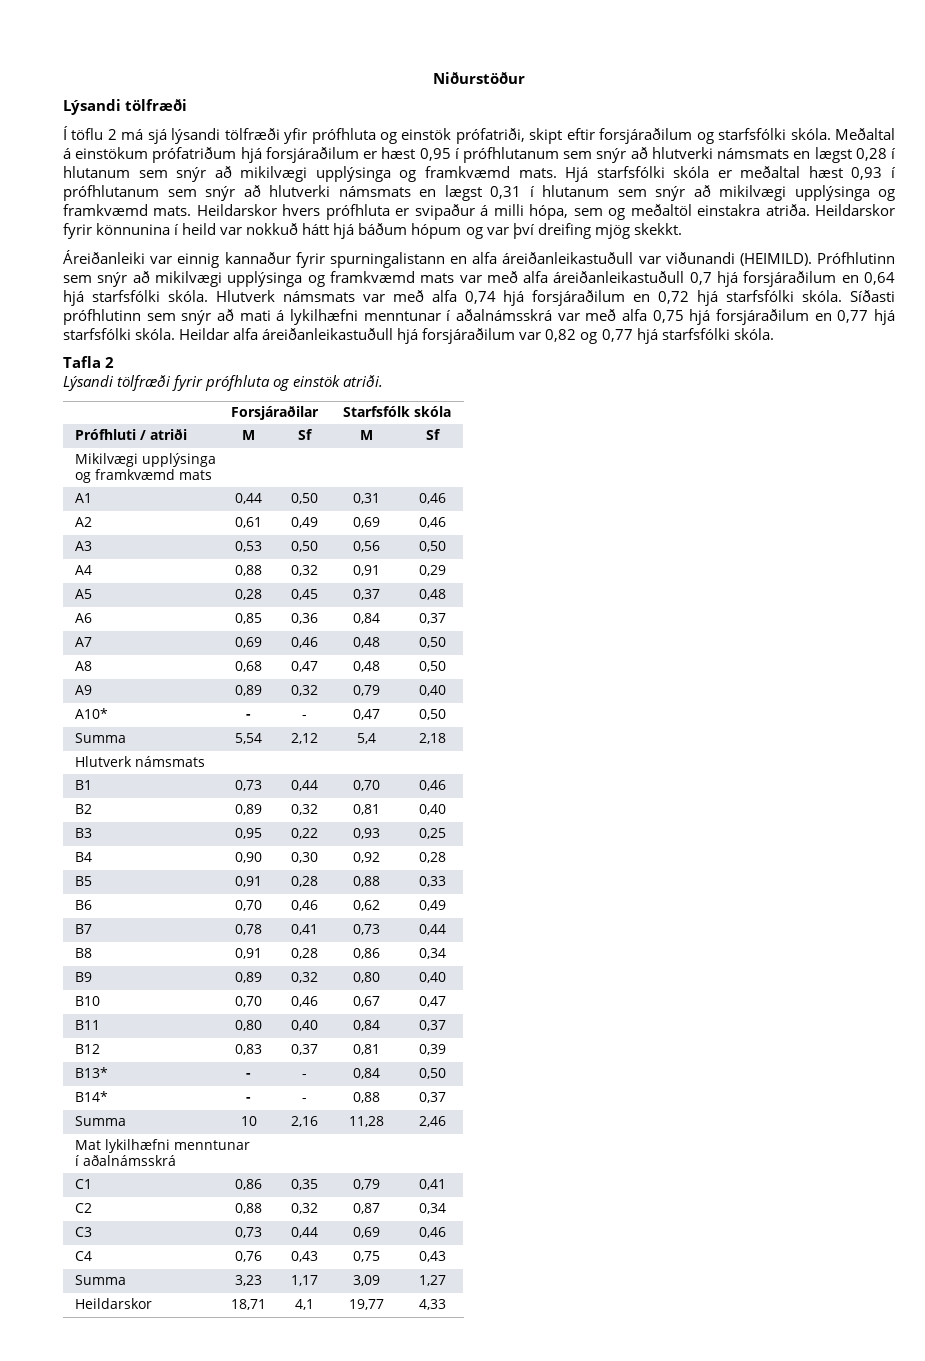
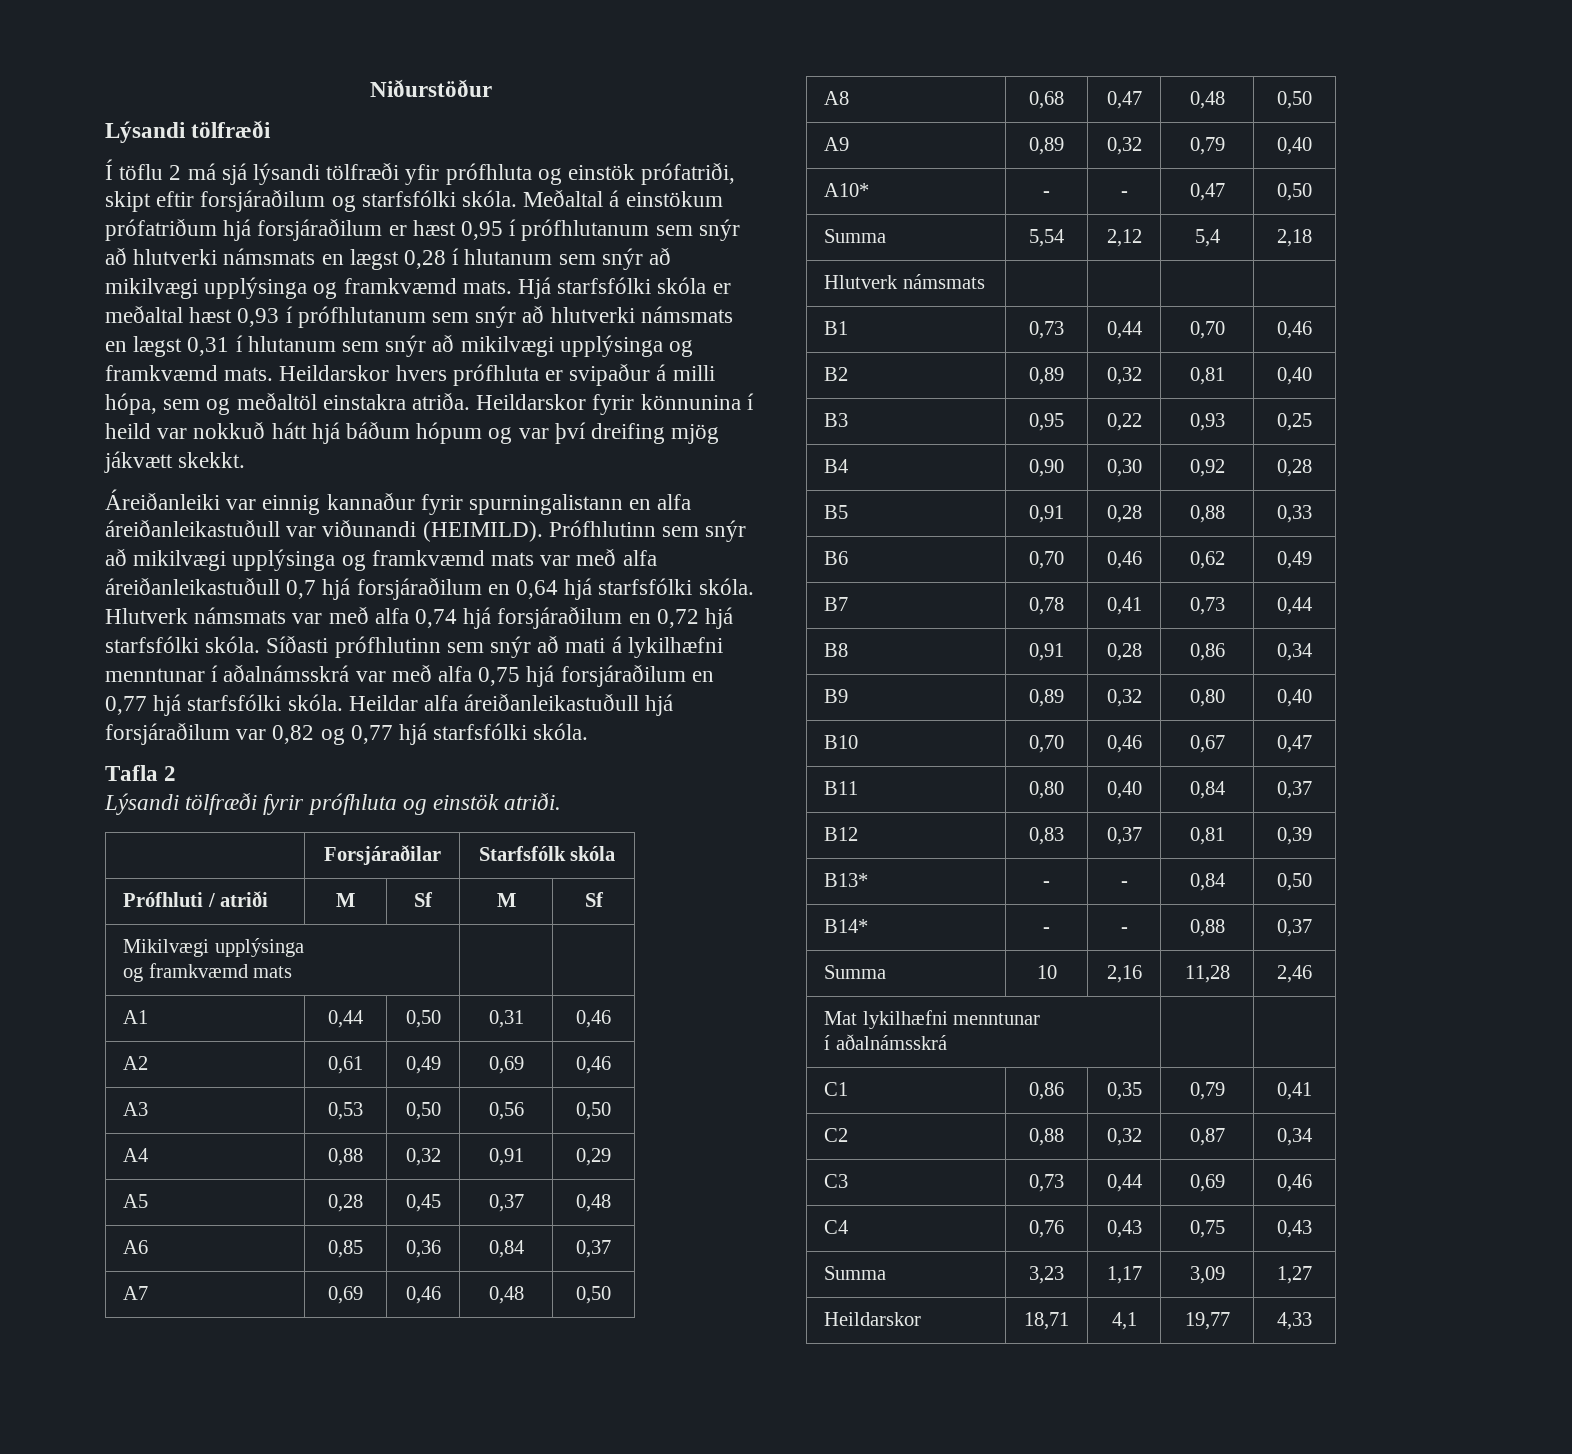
(630, 231) none -> [104,451,173,473] jákvætt

